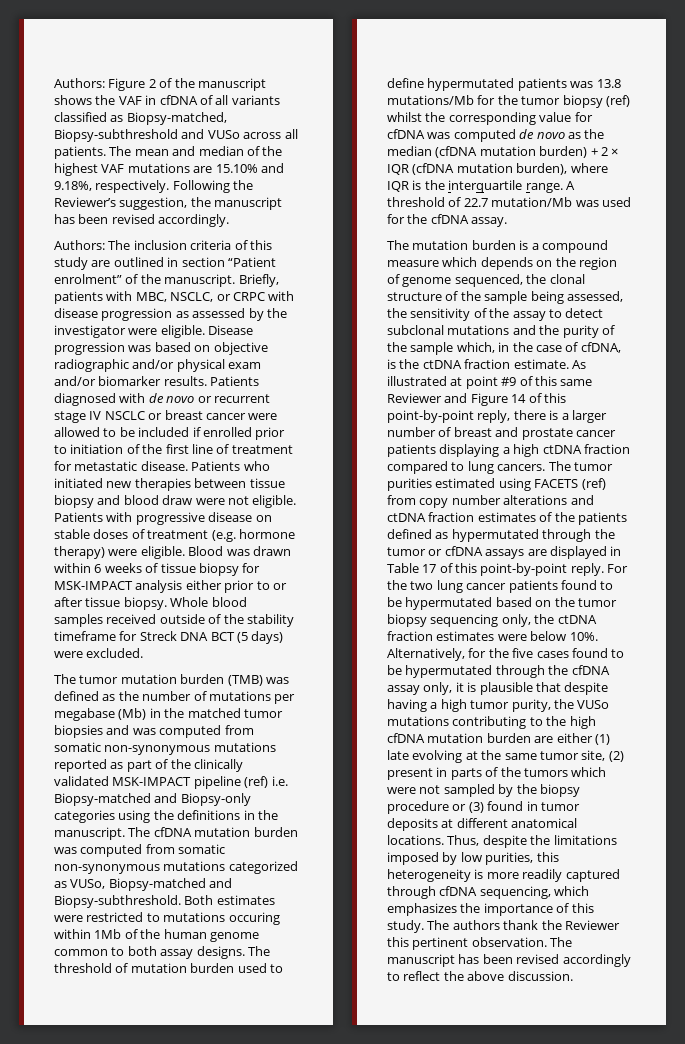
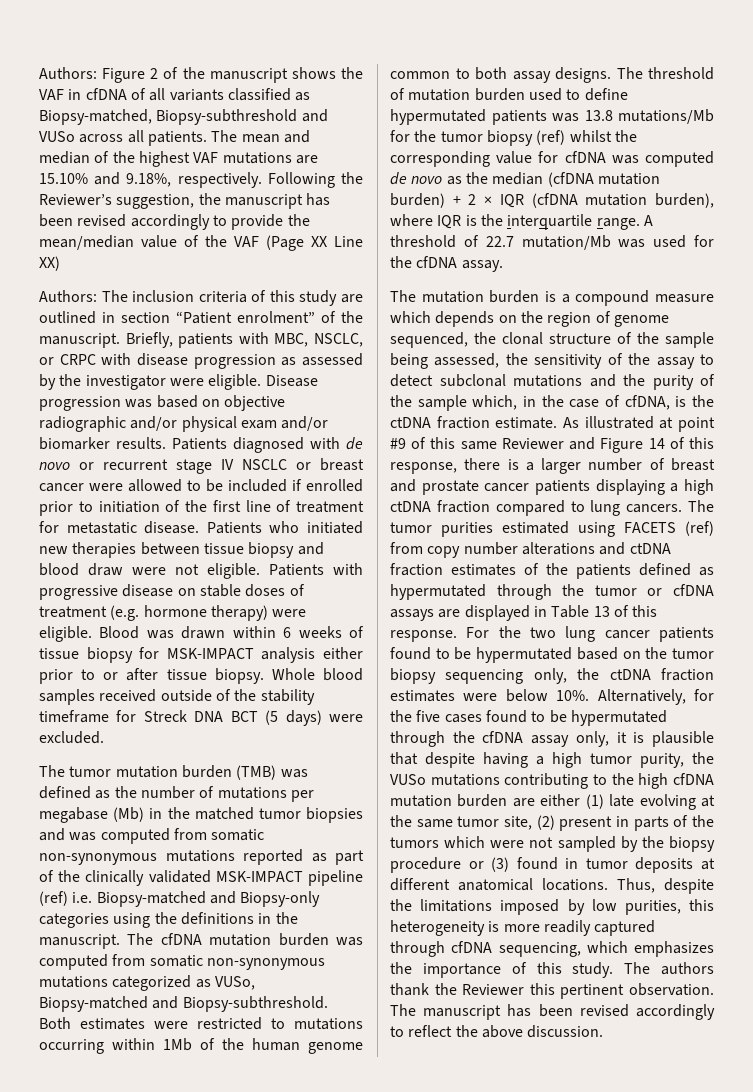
[158,214,230,227] accordingly. -> [130,214,310,230] [39,235,363,251] [39,256,60,271] accordingly to provide the mean/median value of the VAF (Page XX Line XX)
[228,912,280,925] occuring -> [39,1039,104,1054] occurring
[387,410,511,423] point-by-point reply, -> [390,462,457,474] response,
[422,563,604,576] 17 of this point-by-point reply. -> [593,605,658,617] [390,630,457,642] 13 of this response.

